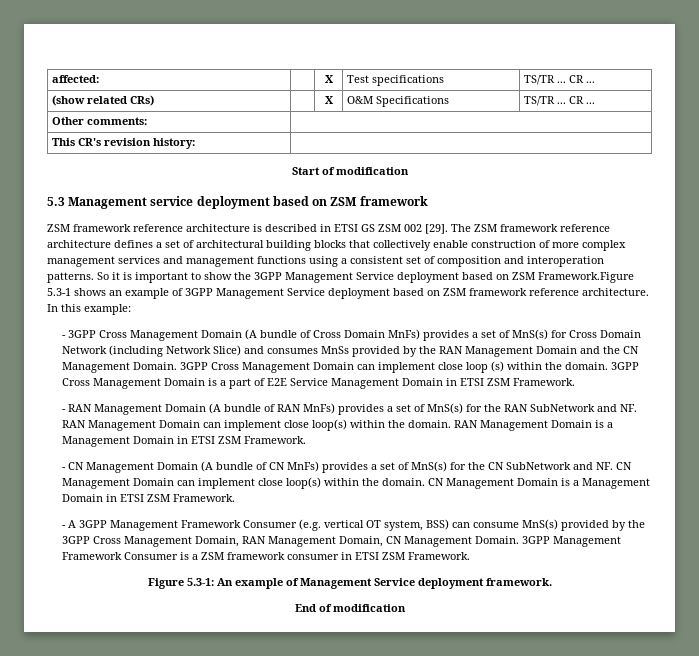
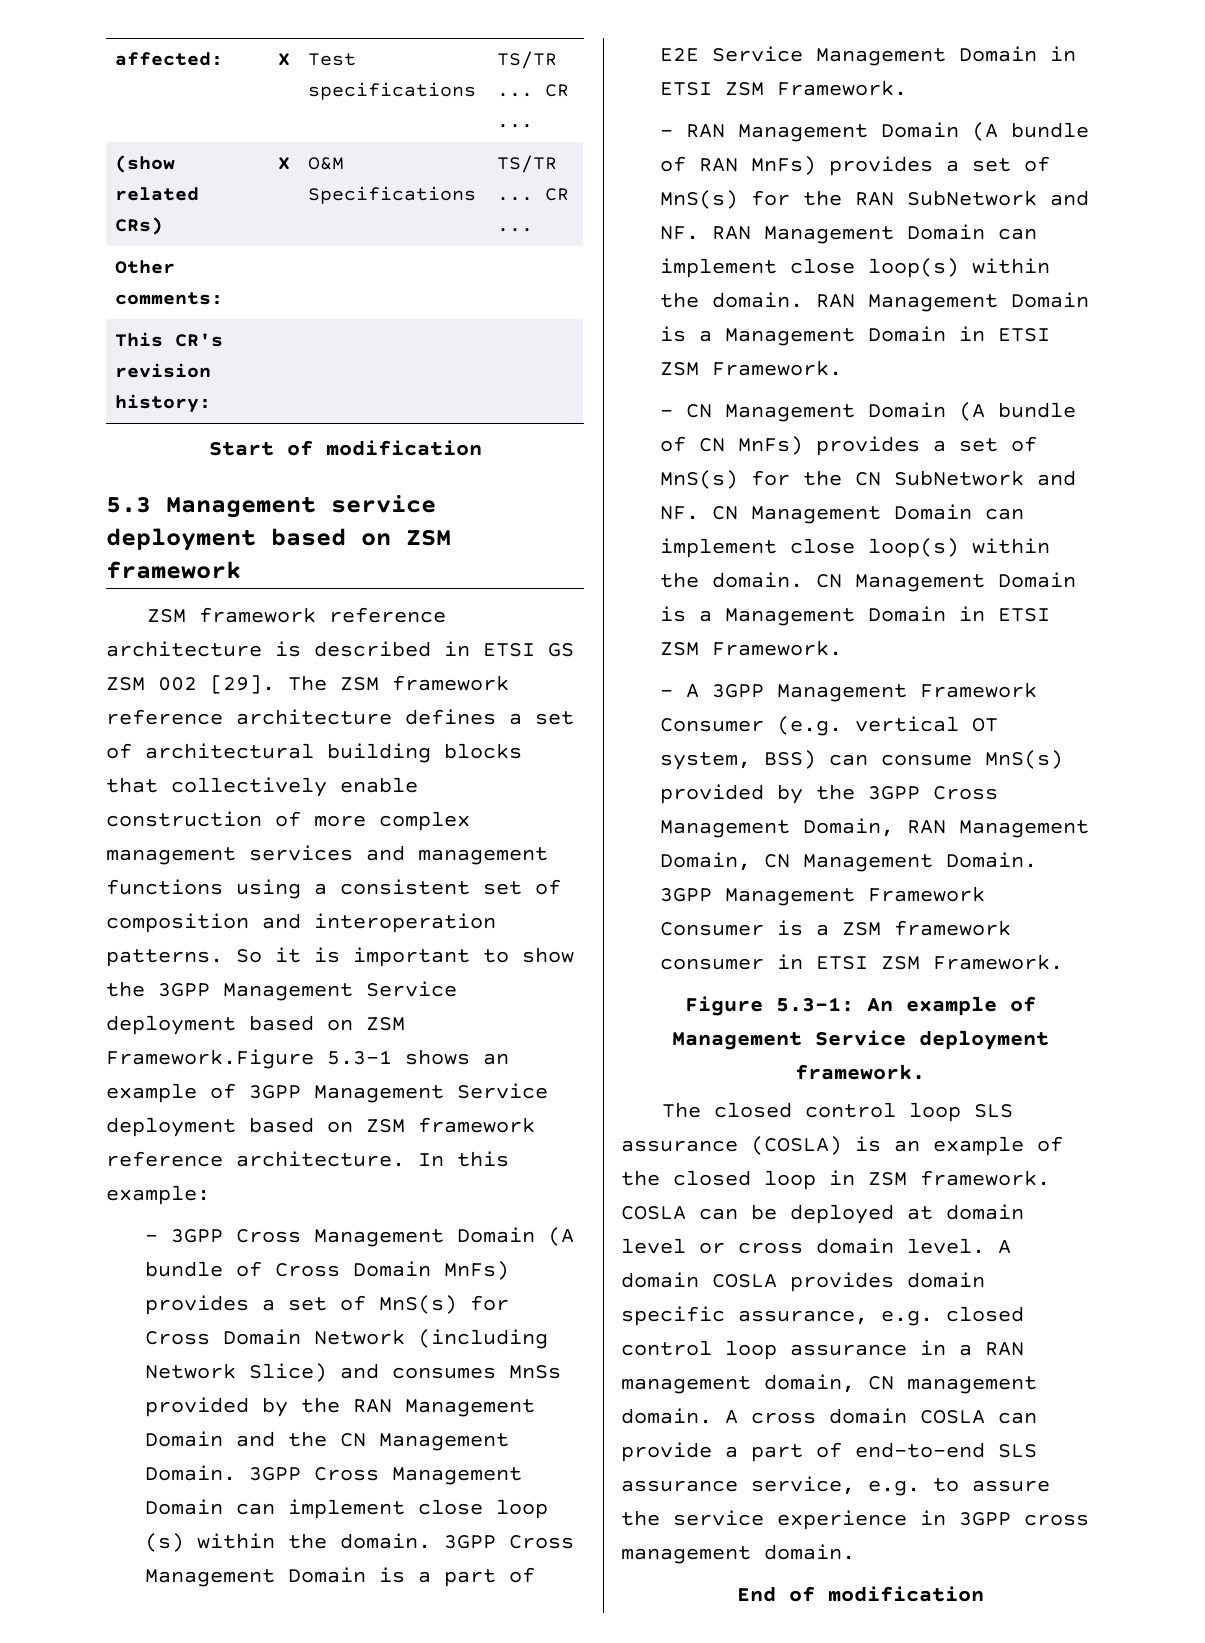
(552, 582) none -> [662,1102,1014,1122] [621,1136,1063,1156] [621,1170,1050,1190] [621,1204,1024,1224] [621,1238,1011,1254] [621,1272,985,1292] [621,1306,1024,1326] [621,1340,1024,1360] [621,1374,1037,1394] [621,1408,1037,1424] [621,1442,1037,1462] [621,1476,1050,1496] [621,1510,1089,1530] [621,1544,855,1564] // The closed control loop SLS assurance (COSLA) is an example of the closed loop in ZSM framework. COSLA can be deployed at domain level or cross domain level. A domain COSLA provides domain specific assurance, e.g. closed control loop assurance in a RAN management domain, CN management domain. A cross domain COSLA can provide a part of end-to-end SLS assurance service, e.g. to assure the service experience in 3GPP cross management domain.

